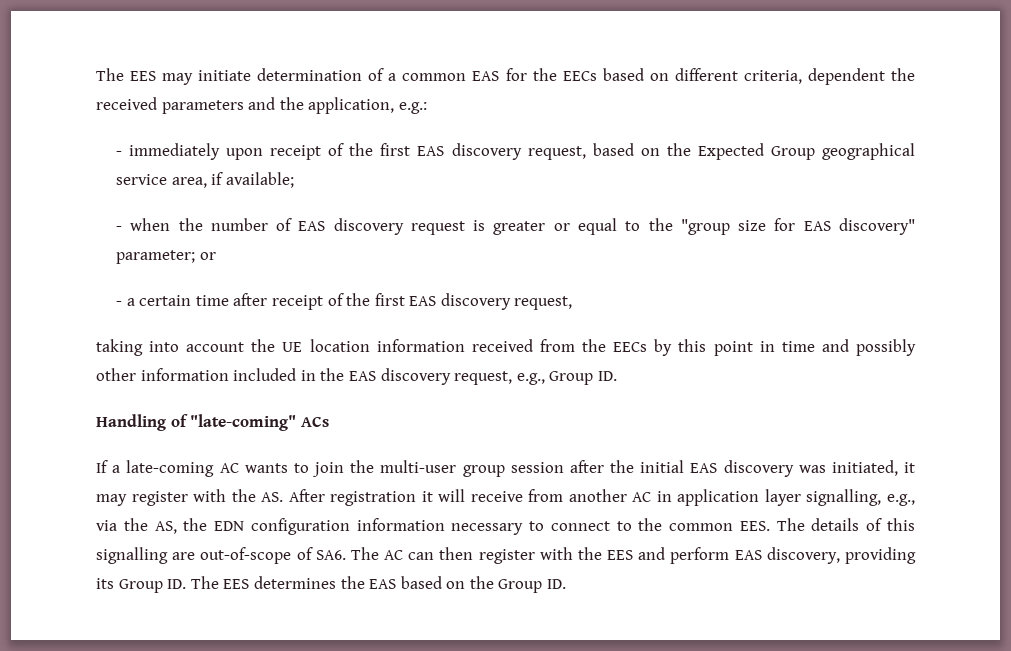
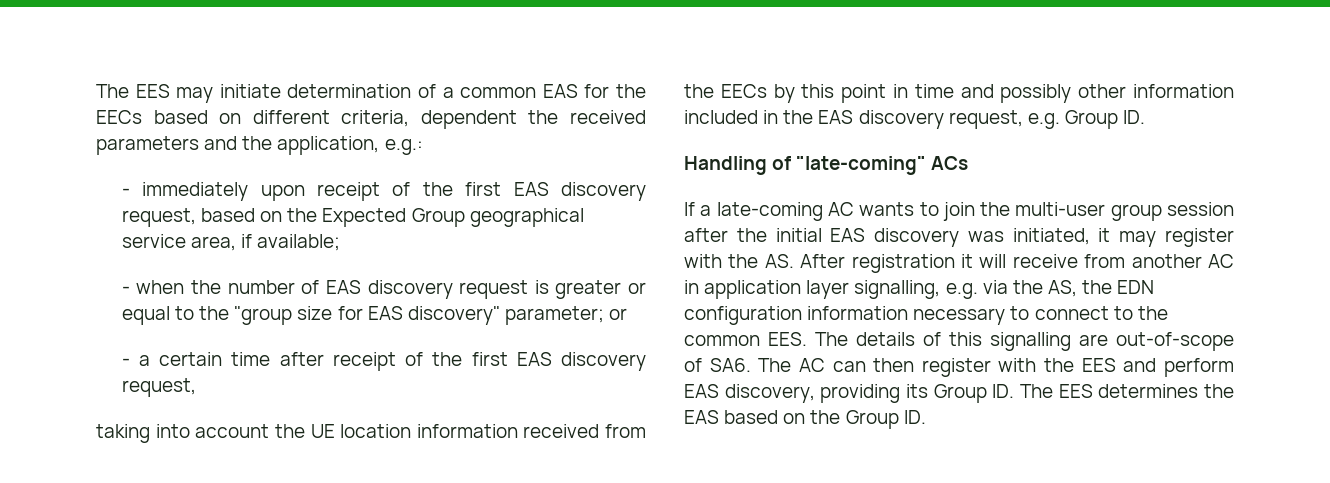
[516,373,545,385] e.g., -> [1027,113,1060,129] e.g.
[886,494,915,506] e.g., -> [945,283,978,299] e.g.

